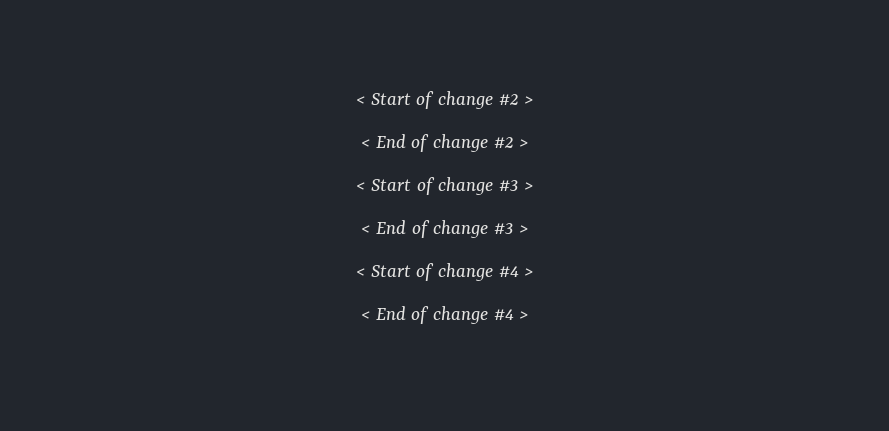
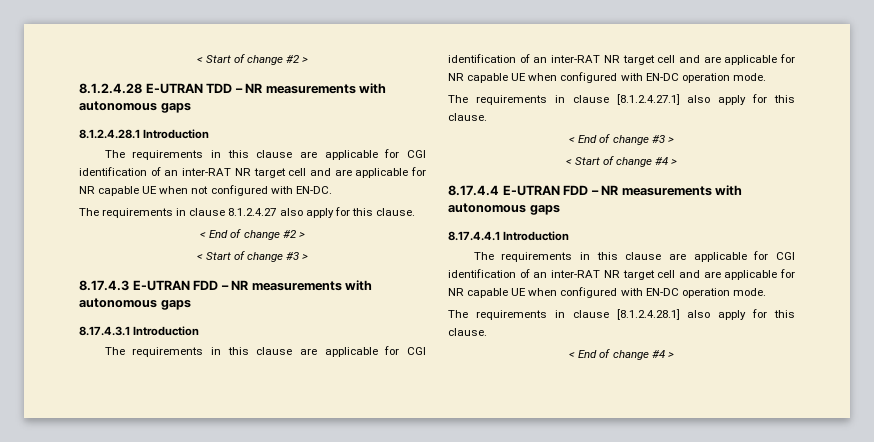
(534, 100) none -> [79,83,387,94] [79,101,191,113] [79,129,210,139] [104,149,426,160] [79,167,426,178] [79,185,332,196] [79,207,415,218] // 8.1.2.4.28 E-UTRAN TDD – NR measurements with autonomous gaps // 8.1.2.4.28.1 Introduction // The requirements in this clause are applicable for CGI identification of an inter-RAT NR target cell and are applicable for NR capable UE when not configured with EN-DC. // The requirements in clause 8.1.2.4.27 also apply for this clause.
(533, 186) none -> [79,280,373,291] [79,298,191,310] [79,326,200,336] [104,346,426,357] [448,54,795,65] [448,72,766,83] [448,94,795,105] [448,113,487,121] // 8.17.4.3 E-UTRAN FDD – NR measurements with autonomous gaps // 8.17.4.3.1 Introduction // The requirements in this clause are applicable for CGI identification of an inter-RAT NR target cell and are applicable for NR capable UE when configured with EN-DC operation mode. // The requirements in clause [8.1.2.4.27.1] also apply for this clause.
(534, 272) none -> [448,185,743,196] [448,203,560,215] [448,231,570,241] [473,251,795,262] [448,269,795,280] [448,287,766,298] [448,309,795,320] [448,328,487,336] // 8.17.4.4 E-UTRAN FDD – NR measurements with autonomous gaps // 8.17.4.4.1 Introduction // The requirements in this clause are applicable for CGI identification of an inter-RAT NR target cell and are applicable for NR capable UE when configured with EN-DC operation mode. // The requirements in clause [8.1.2.4.28.1] also apply for this clause.

